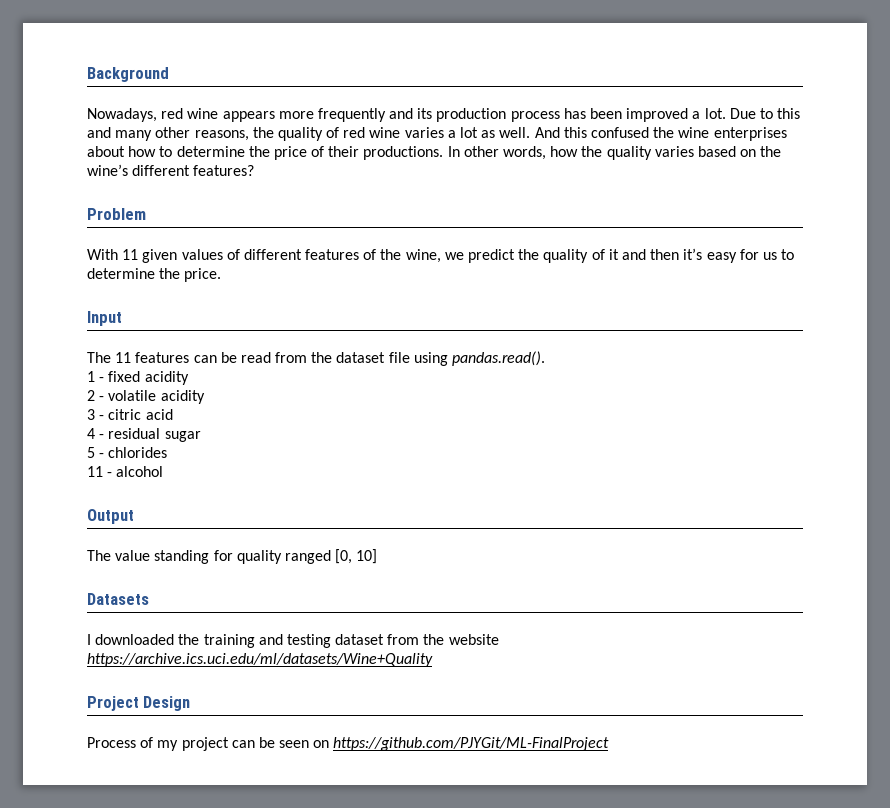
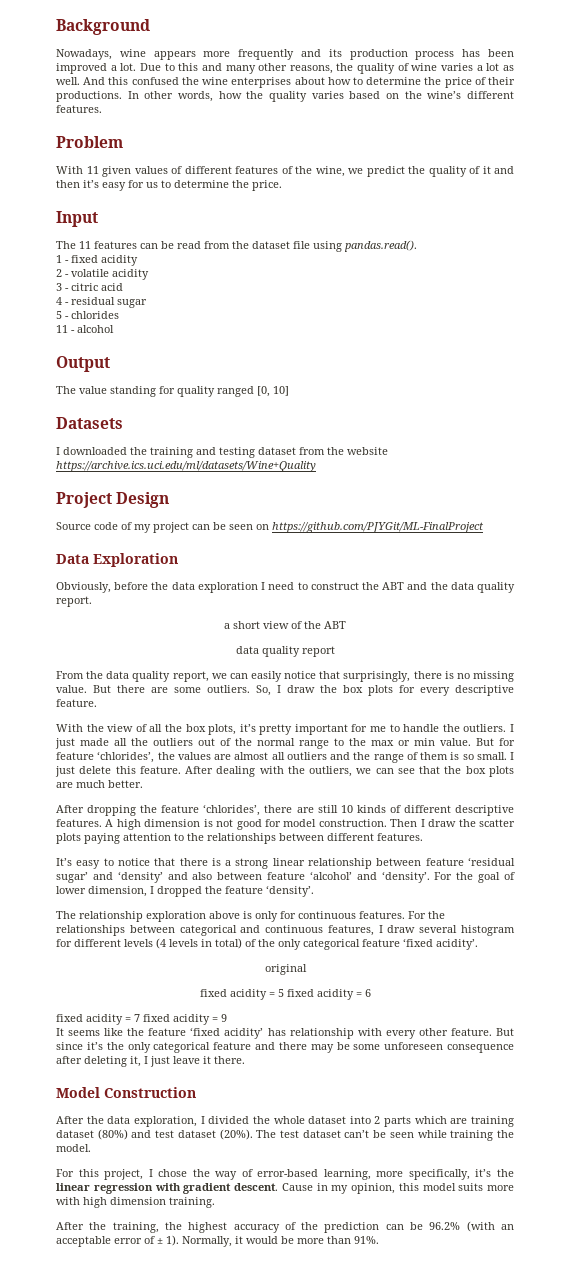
[161,108,184,119] red -> (112, 54) none
[343,127,366,138] red -> (409, 67) none
[193,165,255,176] features? -> [56,105,102,113] features.
[87,737,136,748] Process -> [56,522,118,530] Source code
(610, 744) none -> [56,553,178,567] [56,582,516,593] [56,596,92,607] [224,621,346,629] [235,646,335,657] [56,671,515,682] [56,685,514,696] [56,699,97,707] [56,724,514,735] [55,738,515,749] [56,751,514,763] [55,766,514,777] [56,780,143,788] [56,804,514,816] [56,819,515,830] [56,833,423,844] [56,857,516,869] [56,871,516,883] [56,885,314,897] [56,911,445,922] [56,925,515,936] [56,938,478,950] [264,964,307,975] [199,989,371,1000] [56,1014,227,1025] [56,1027,514,1039] [56,1042,514,1053] [56,1056,245,1067] [56,1087,196,1098] [56,1116,515,1127] [56,1129,514,1141] [56,1144,91,1152] [56,1169,514,1180] [56,1183,514,1194] [56,1197,215,1208] [56,1221,515,1233] [56,1235,379,1247] // Data Exploration // Obviously, before the data exploration I need to construct the ABT and the data quality report. // a short view of the ABT // data quality report // From the data quality report, we can easily notice that surprisingly, there is no missing value. But there are some outliers. So, I draw the box plots for every descriptive feature. // With the view of all the box plots, it’s pretty important for me to handle the outliers. I just made all the outliers out of the normal range to the max or min value. But for feature ‘chlorides’, the values are almost all outliers and the range of them is so small. I just delete this feature. After dealing with the outliers, we can see that the box plots are much better. // After dropping the feature ‘chlorides’, there are still 10 kinds of different descriptive features. A high dimension is not good for model construction. Then I draw the scatter plots paying attention to the relationships between different features. // It’s easy to notice that there is a strong linear relationship between feature ‘residual sugar’ and ‘density’ and also between feature ‘alcohol’ and ‘density’. For the goal of lower dimension, I dropped the feature ‘density’. // The relationship exploration above is only for continuous features. For the relationships between categorical and continuous features, I draw several histogram for different levels (4 levels in total) of the only categorical feature ‘fixed acidity’. // original // fixed acidity = 5 fixed acidity = 6 // fixed acidity = 7 fixed acidity = 9 // It seems like the feature ‘fixed acidity’ has relationship with every other feature. But since it’s the only categorical feature and there may be some unforeseen consequence after deleting it, I just leave it there. // Model Construction // After the data exploration, I divided the whole dataset into 2 parts which are training dataset (80%) and test dataset (20%). The test dataset can’t be seen while training the model. // For this project, I chose the way of error-based learning, more specifically, it’s the linear regression with gradient descent. Cause in my opinion, this model suits more with high dimension training. // After the training, the highest accuracy of the prediction can be 96.2% (with an acceptable error of ± 1). Normally, it would be more than 91%.

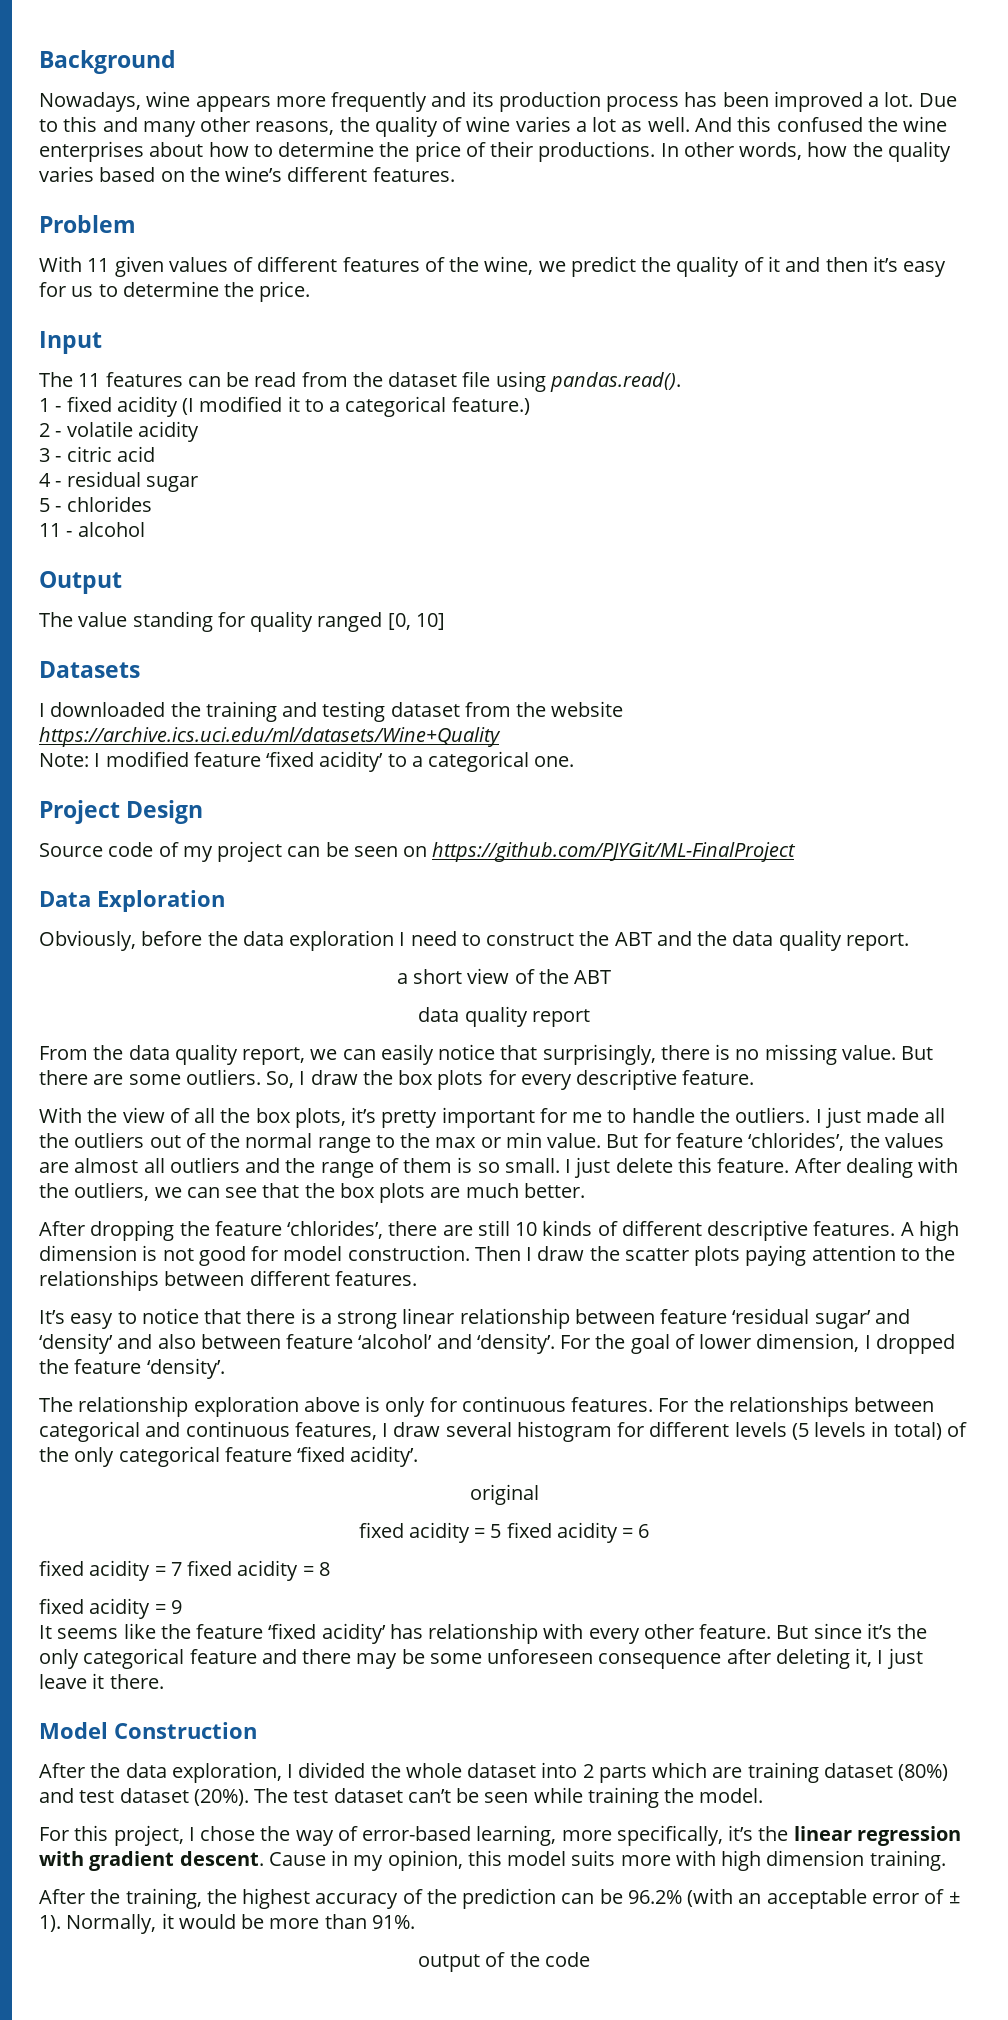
(138, 260) none -> [182,396,530,417] (I modified it to a categorical feature.)
(316, 466) none -> [39,751,575,772] // Note: I modified feature ‘fixed acidity’ to a categorical one.
[156,938,166,949] (4 -> [791,1423,809,1440] (5
(218, 1019) none -> [318,1562,330,1576] [39,1598,166,1619] 8 // fixed acidity =
(379, 1240) none -> [418,1952,590,1972] // output of the code

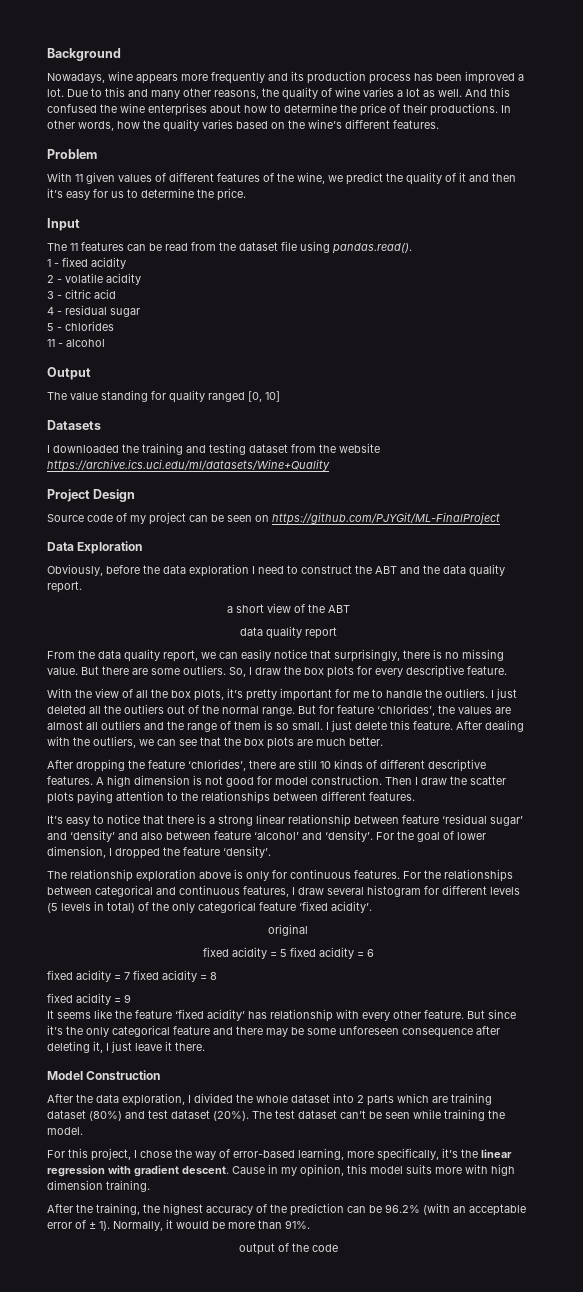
[182,396,530,417] (I modified it to a categorical feature.) -> (126, 263) none
[39,751,575,772] // Note: I modified feature ‘fixed acidity’ to a categorical one. -> (330, 465) none
[866,1108,920,1123] made -> [47,705,86,714] deleted
[317,1132,602,1153] range to the max or min value. -> [262,707,295,716] range.

